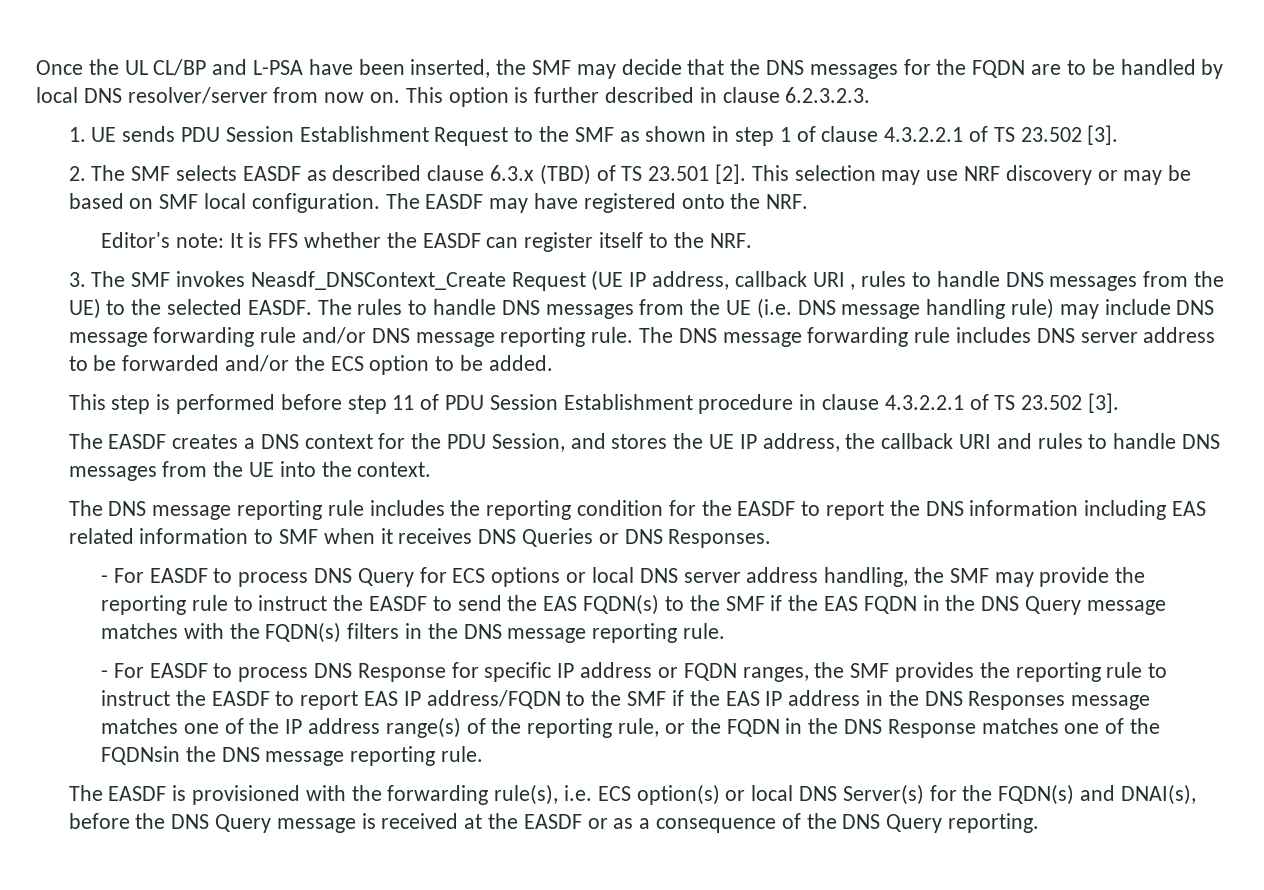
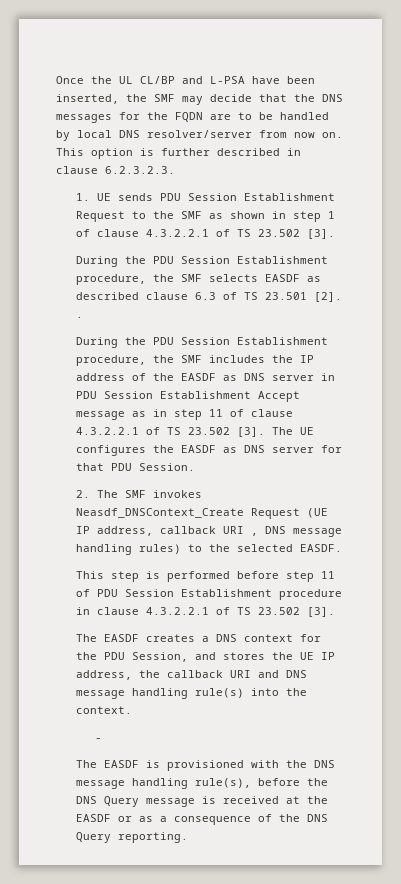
[68,165,126,181] 2. The -> [75,256,328,267] [75,274,174,285] During the PDU Session Establishment procedure, the
[489,164,591,185] 6.3.x (TBD) -> [194,292,216,300] 6.3
[751,165,1192,185] [68,193,809,213] [101,232,752,252] [68,272,86,287] This selection may use NRF discovery or may be based on SMF local configuration. The EASDF may have registered onto the NRF. // Editor's note: It is FFS whether the EASDF can register itself to the NRF. // 3. -> [75,316,83,318] [75,337,328,348] [75,355,314,366] [75,373,335,381] [75,391,300,402] [75,409,293,420] [75,427,314,437] [75,445,342,456] [75,463,195,471] [75,490,90,498] . // During the PDU Session Establishment procedure, the SMF includes the IP address of the EASDF as DNS server in PDU Session Establishment Accept message as in step 11 of clause 4.3.2.2.1 of TS 23.502 [3]. The UE configures the EASDF as DNS server for that PDU Session. // 2.
[861,271,1225,291] [68,298,1215,319] [68,327,1216,347] [68,355,553,375] rules to handle DNS messages from the UE) to the selected EASDF. The rules to handle DNS messages from the UE (i.e. DNS message handling rule) may include DNS message forwarding rule and/or DNS message reporting rule. The DNS message forwarding rule includes DNS server address to be forwarded and/or the ECS option to be added. -> [264,526,342,537] [75,544,342,555] DNS message handling rules) to the selected EASDF.
[1037,433,1221,449] [68,461,432,481] [68,500,1207,520] [68,528,772,548] [101,567,1146,587] [101,594,1166,615] [101,622,726,643] [101,662,1168,682] [101,690,1151,710] [101,717,1160,738] [101,746,484,766] rules to handle DNS messages from the UE into the context. // The DNS message reporting rule includes the reporting condition for the EASDF to report the DNS information including EAS related information to SMF when it receives DNS Queries or DNS Responses. // - For EASDF to process DNS Query for ECS options or local DNS server address handling, the SMF may provide the reporting rule to instruct the EASDF to send the EAS FQDN(s) to the SMF if the EAS FQDN in the DNS Query message matches with the FQDN(s) filters in the DNS message reporting rule. // - For EASDF to process DNS Response for specific IP address or FQDN ranges, the SMF provides the reporting rule to instruct the EASDF to report EAS IP address/FQDN to the SMF if the EAS IP address in the DNS Responses message matches one of the IP address range(s) of the reporting rule, or the FQDN in the DNS Response matches one of the FQDNsin the DNS message reporting rule. -> [285,670,307,678] [75,688,307,699] [75,706,132,714] [95,738,103,741] DNS message handling rule(s) into the context. // -
[387,784,1196,805] forwarding rule(s), i.e. ECS option(s) or local DNS Server(s) for the FQDN(s) and DNAI(s), -> [313,760,335,768] [75,778,251,789] DNS message handling rule(s),

